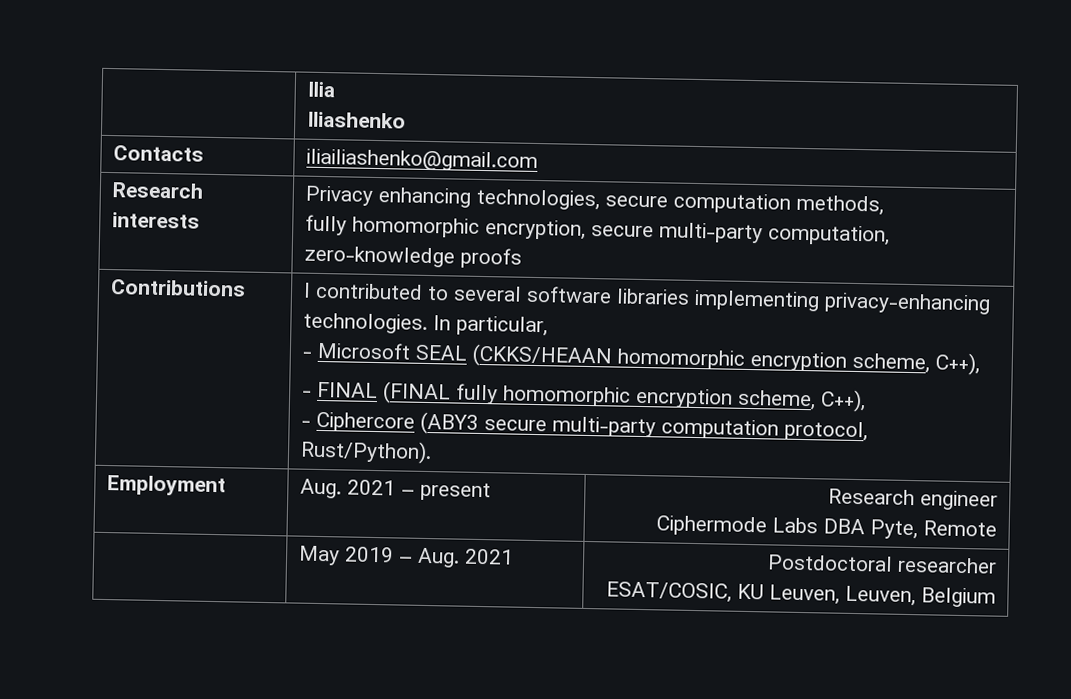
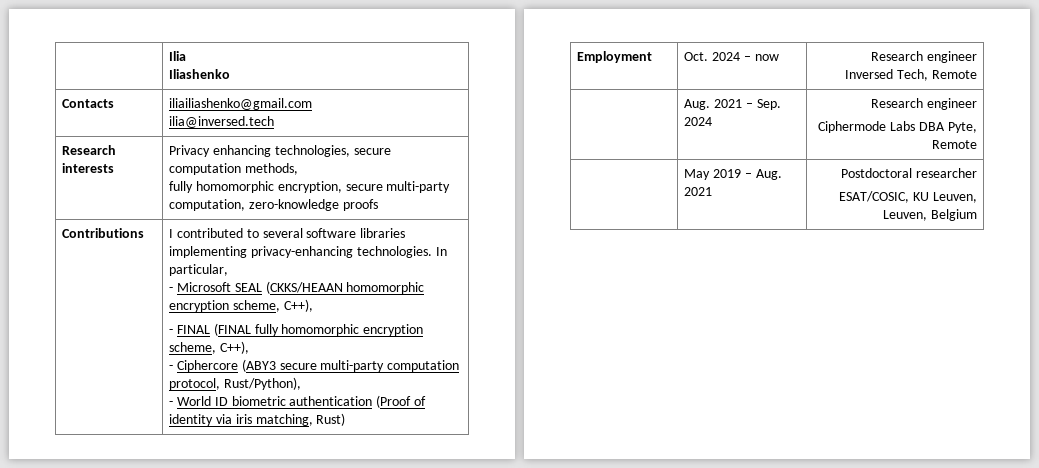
(538, 160) none -> [169,116,275,128] // ilia@inversed.tech
[299,439,432,465] [106,475,226,497] Rust/Python). // Employment -> [224,377,302,390] [169,395,427,408] [169,413,346,426] [577,51,653,63] [684,52,779,61] [870,51,977,63] [845,69,977,81] Rust/Python), // - World ID biometric authentication (Proof of identity via iris matching, Rust) // Employment | Oct. 2024 – now | Research engineer // Inversed Tech, Remote //
[419,481,491,502] present -> [756,99,781,110] [684,117,713,126] Sep. 2024

